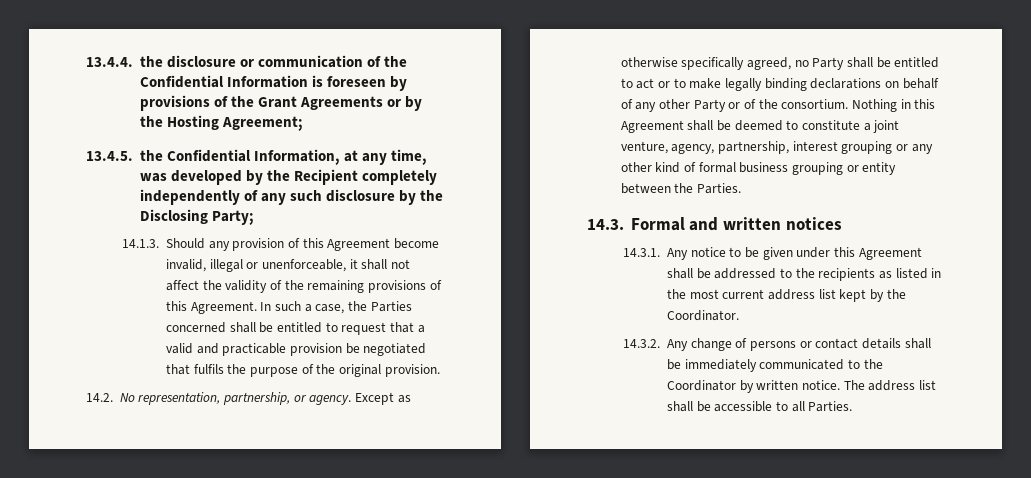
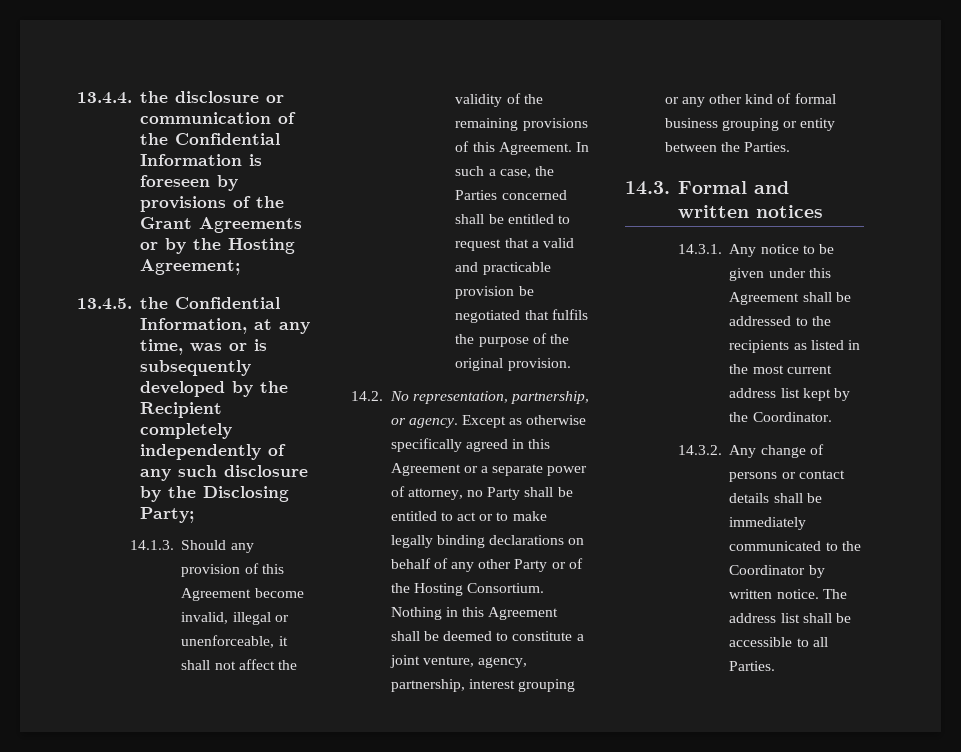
(167, 177) none -> [228,339,267,351] [139,360,251,376] or is subsequently
[747,57,792,70] agreed, -> [465,439,551,452] [390,463,588,476] [390,486,463,500] agreed in this Agreement or a separate power of attorney,
[781,99,849,109] consortium. -> [413,583,545,596] Hosting Consortium.

